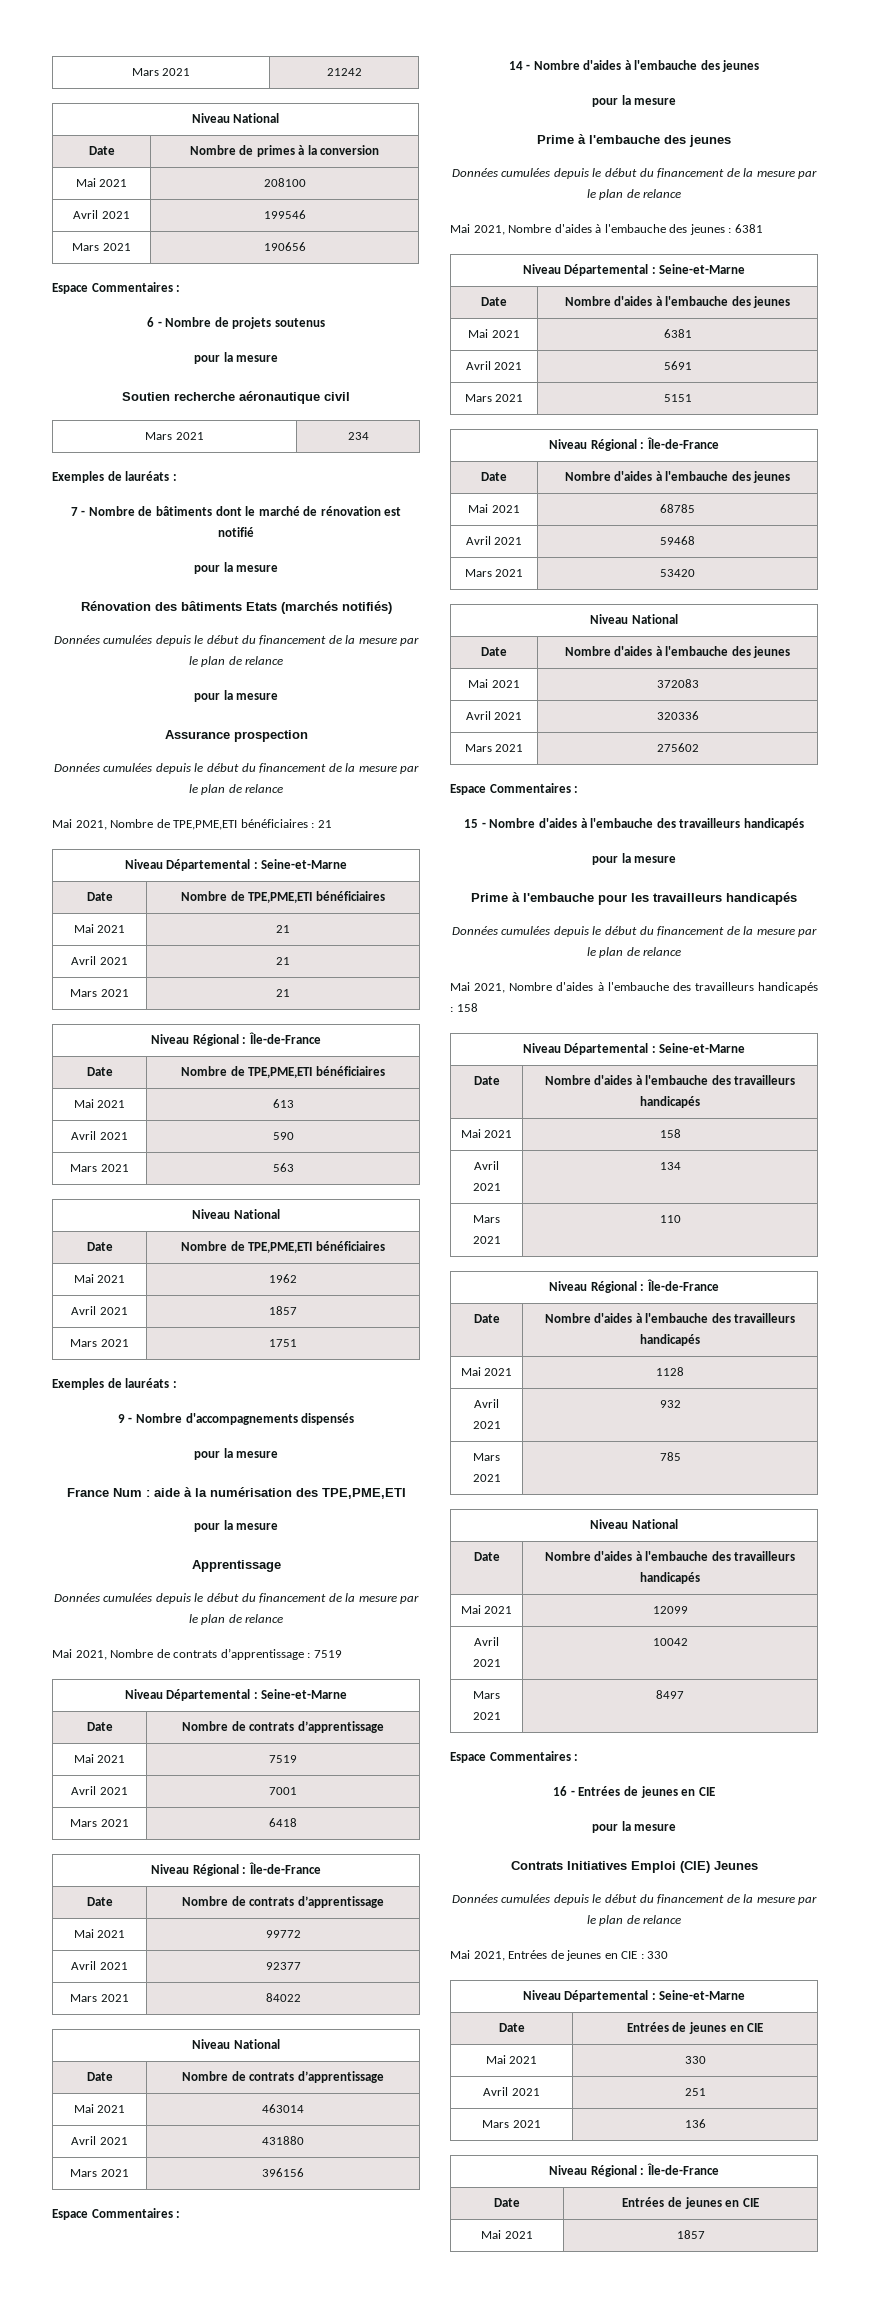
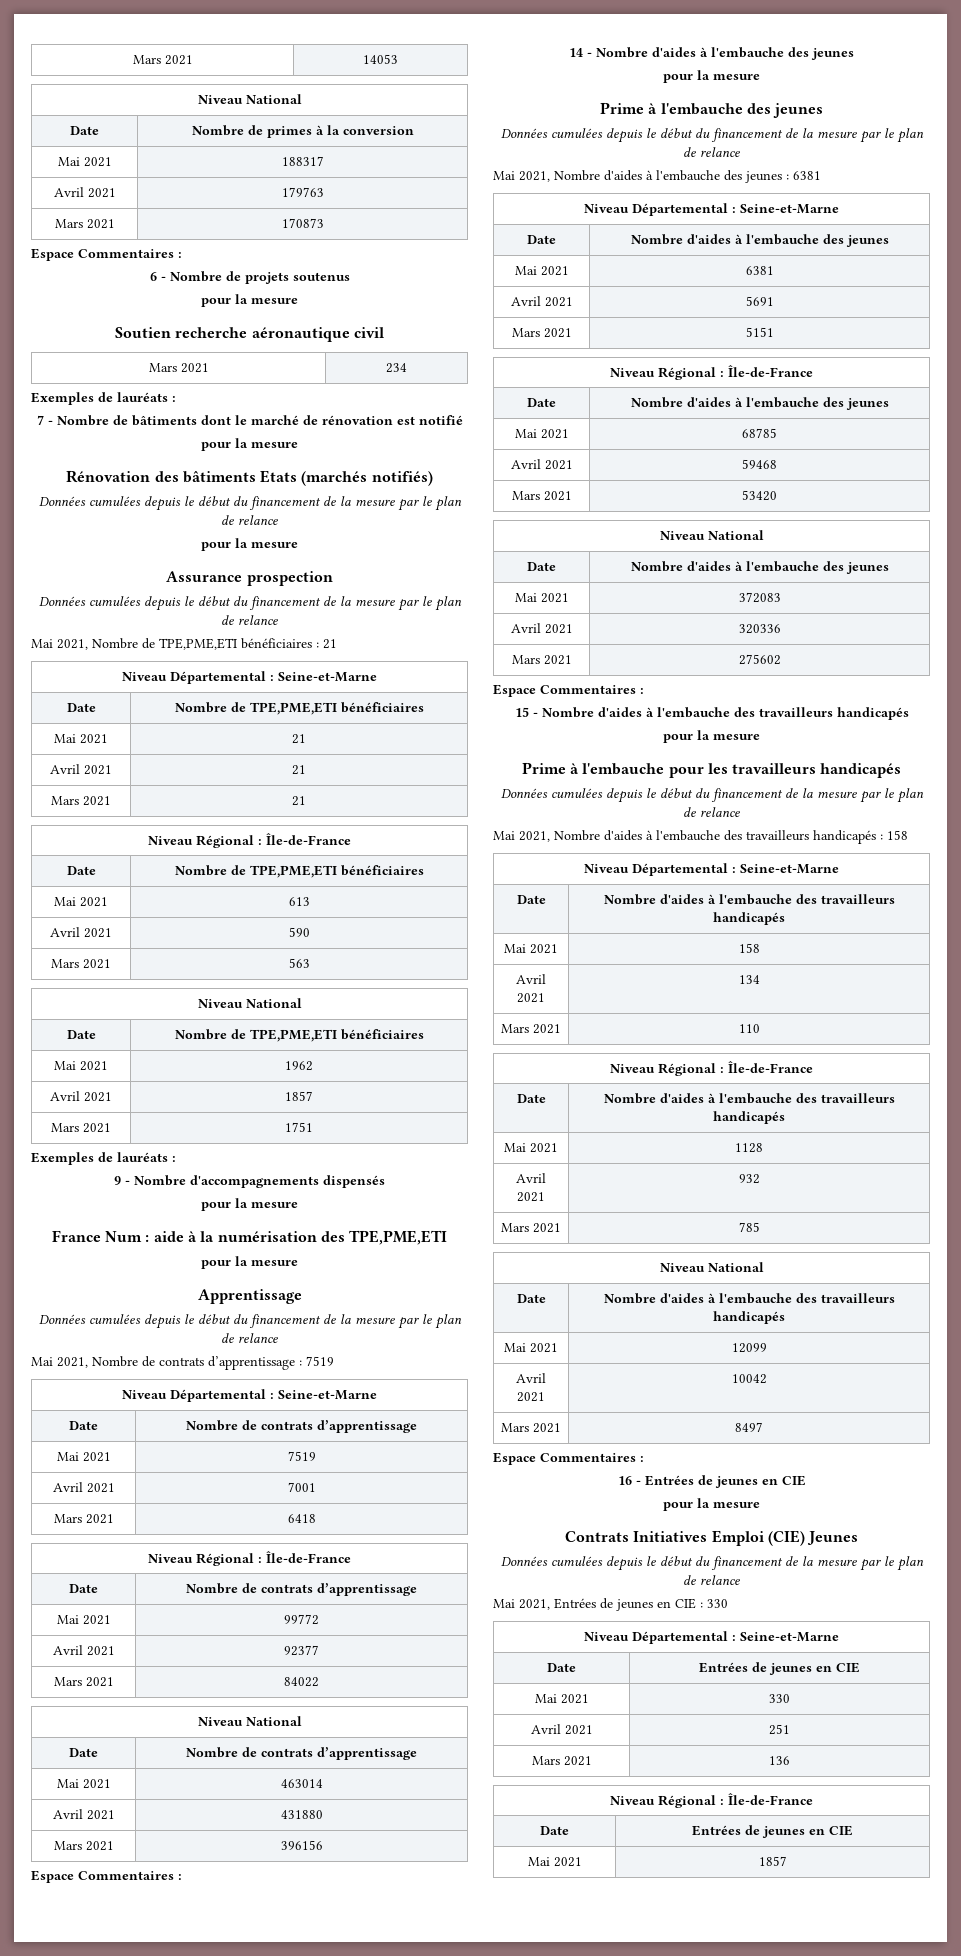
[131,68,191,76] [326,68,362,76] Mars 2021 | 21242 -> [132,55,193,65] [362,54,398,64] Mars 2021 | 14053
[263,178,306,187] [73,210,130,219] [263,210,306,219] [72,243,131,251] [263,242,306,251] 208100 // Avril 2021 | 199546 // Mars 2021 | 190656 -> [281,156,324,166] [53,187,116,198] [281,187,324,197] [54,219,115,229] [281,218,324,228] 188317 // Avril 2021 | 179763 // Mars 2021 | 170873

